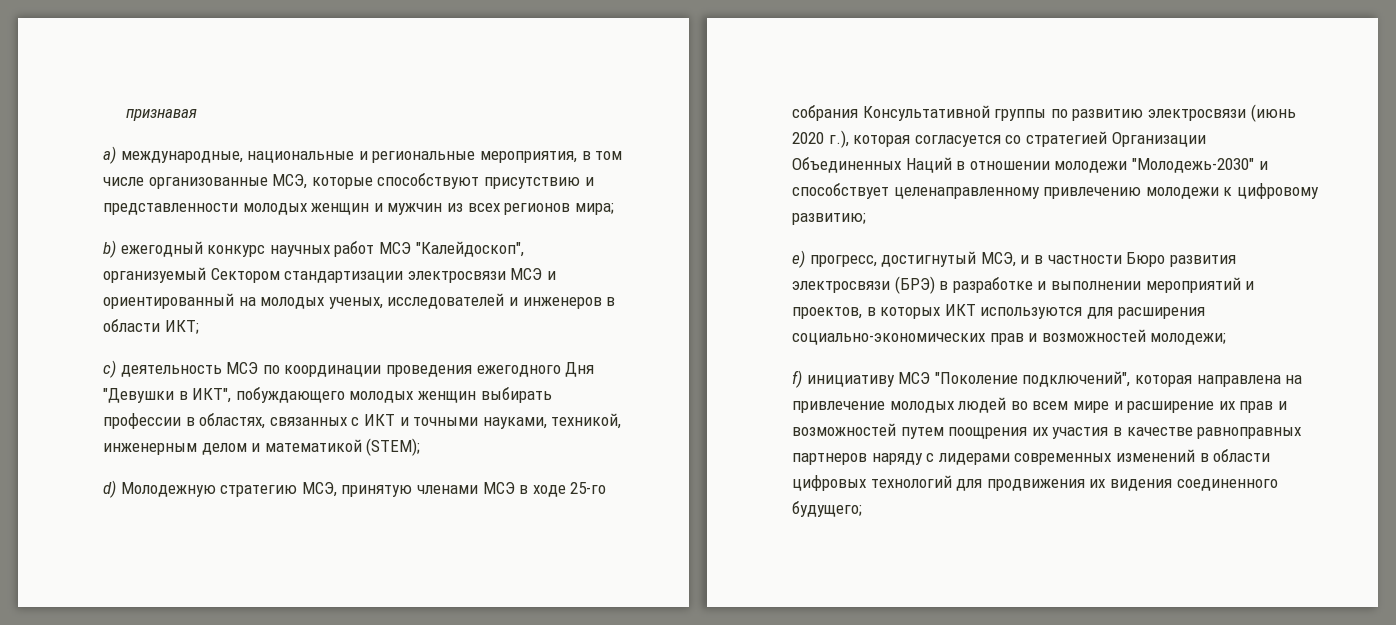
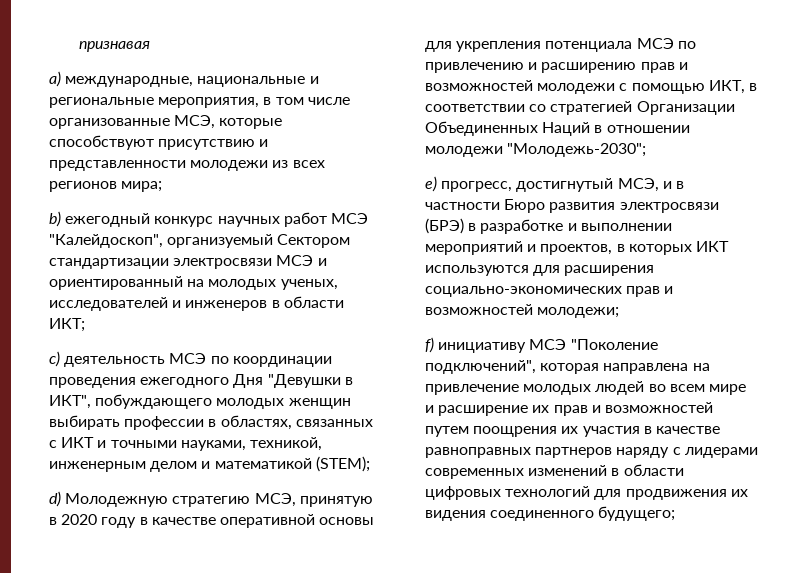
[242,203,443,215] молодых женщин и мужчин -> [190,160,269,171] молодежи
[416,482,607,497] [792,104,1296,122] [792,130,1001,148] членами МСЭ в ходе 25-го собрания Консультативной группы по развитию электросвязи (июнь 2020 г.), которая согласуется -> [49,514,375,528] [425,38,696,52] [425,62,688,73] [425,80,757,94] [425,104,525,112] в 2020 году в качестве оперативной основы для укрепления потенциала МСЭ по привлечению и расширению прав и возможностей молодежи с помощью ИКТ, в соответствии
[1131,158,1268,173] [792,183,1319,199] [792,213,866,225] "Молодежь-2030" и способствует целенаправленному привлечению молодежи к цифровому развитию; -> [507,143,647,157] "Молодежь-2030";

